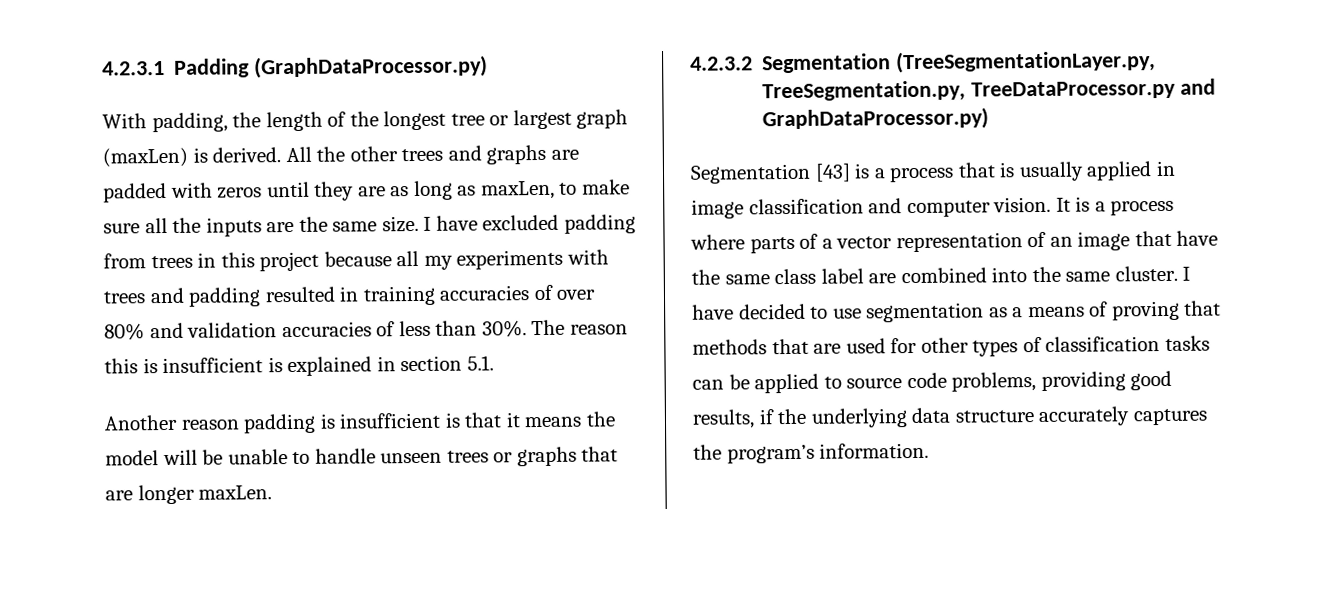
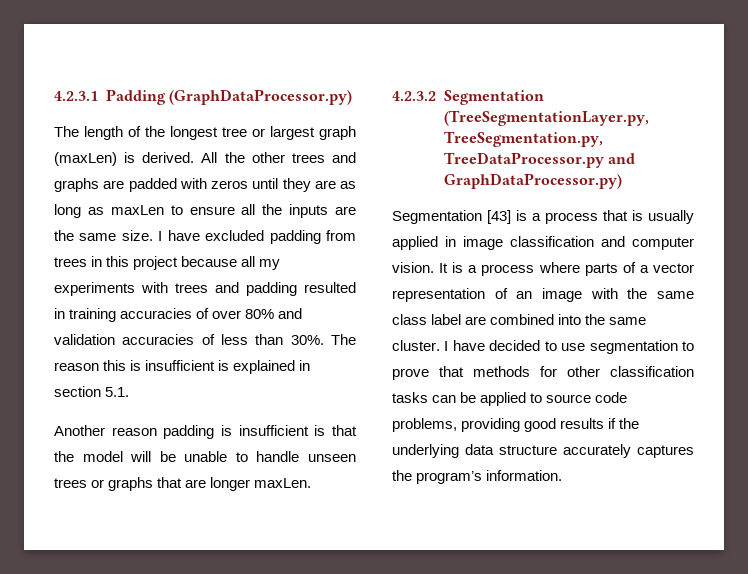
[102,112,262,133] With padding, the -> [54,126,79,137] The
[480,179,630,200] [103,223,140,234] maxLen, to make sure -> [110,205,235,215] maxLen to ensure
[505,412,583,428] it means -> (357, 430) none
[1134,230,1219,247] that have -> [590,288,618,299] with
[988,300,1222,321] [692,336,1042,357] as a means of proving that methods that are used for other types of -> [682,341,694,351] [392,366,600,380] to prove that methods for other
[692,409,755,429] results, -> [560,418,605,429] results

